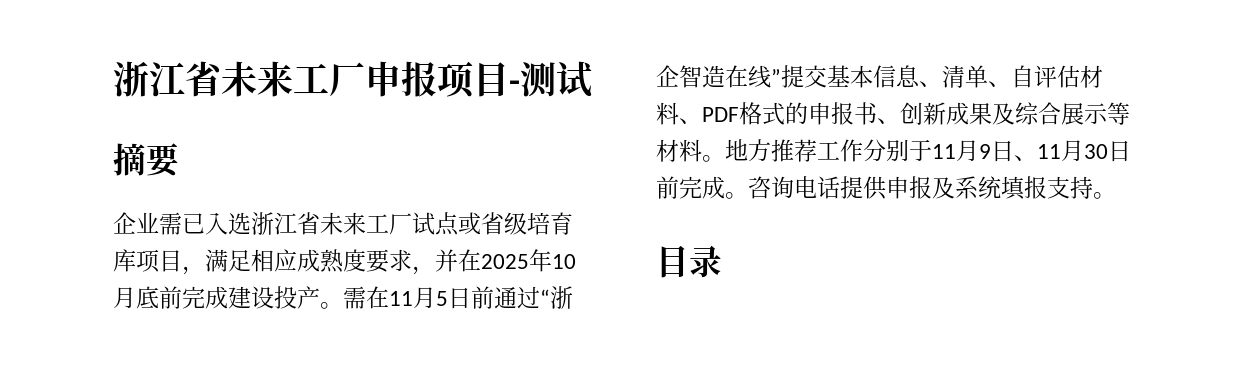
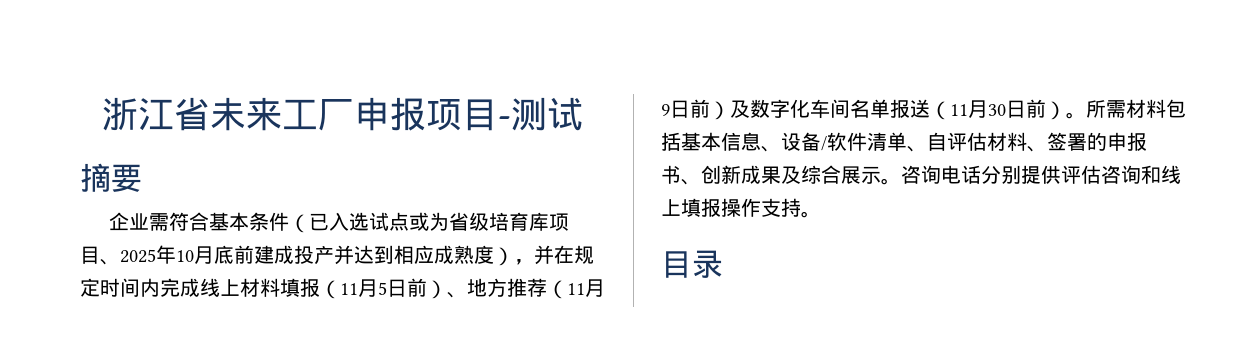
[182,212,573,236] [113,249,576,275] [113,286,573,309] [656,65,942,88] 已入选浙江省未来工厂试点或省级培育库项目，满足相应成熟度要求，并在2025年10月底前完成建设投产。需在11月5日前通过“浙企智造在线”提交基本信息、 -> [169,212,570,233] [80,245,594,266] [80,278,605,299] [661,99,1186,120] [661,132,867,152] 符合基本条件（已入选试点或为省级培育库项目、2025年10月底前建成投产并达到相应成熟度），并在规定时间内完成线上材料填报（11月5日前）、地方推荐（11月9日前）及数字化车间名单报送（11月30日前）。所需材料包括基本信息、设备/软件
[702,102,785,125] PDF格式 -> [1047,132,1087,151] 签署
[1107,102,1130,125] [656,139,1131,162] [656,176,1047,200] 等材料。地方推荐工作分别于11月9日、11月30日前完成。咨询电话提供申报及系统填报 -> [881,165,1181,185] [661,198,761,217] 。咨询电话分别提供评估咨询和线上填报操作

